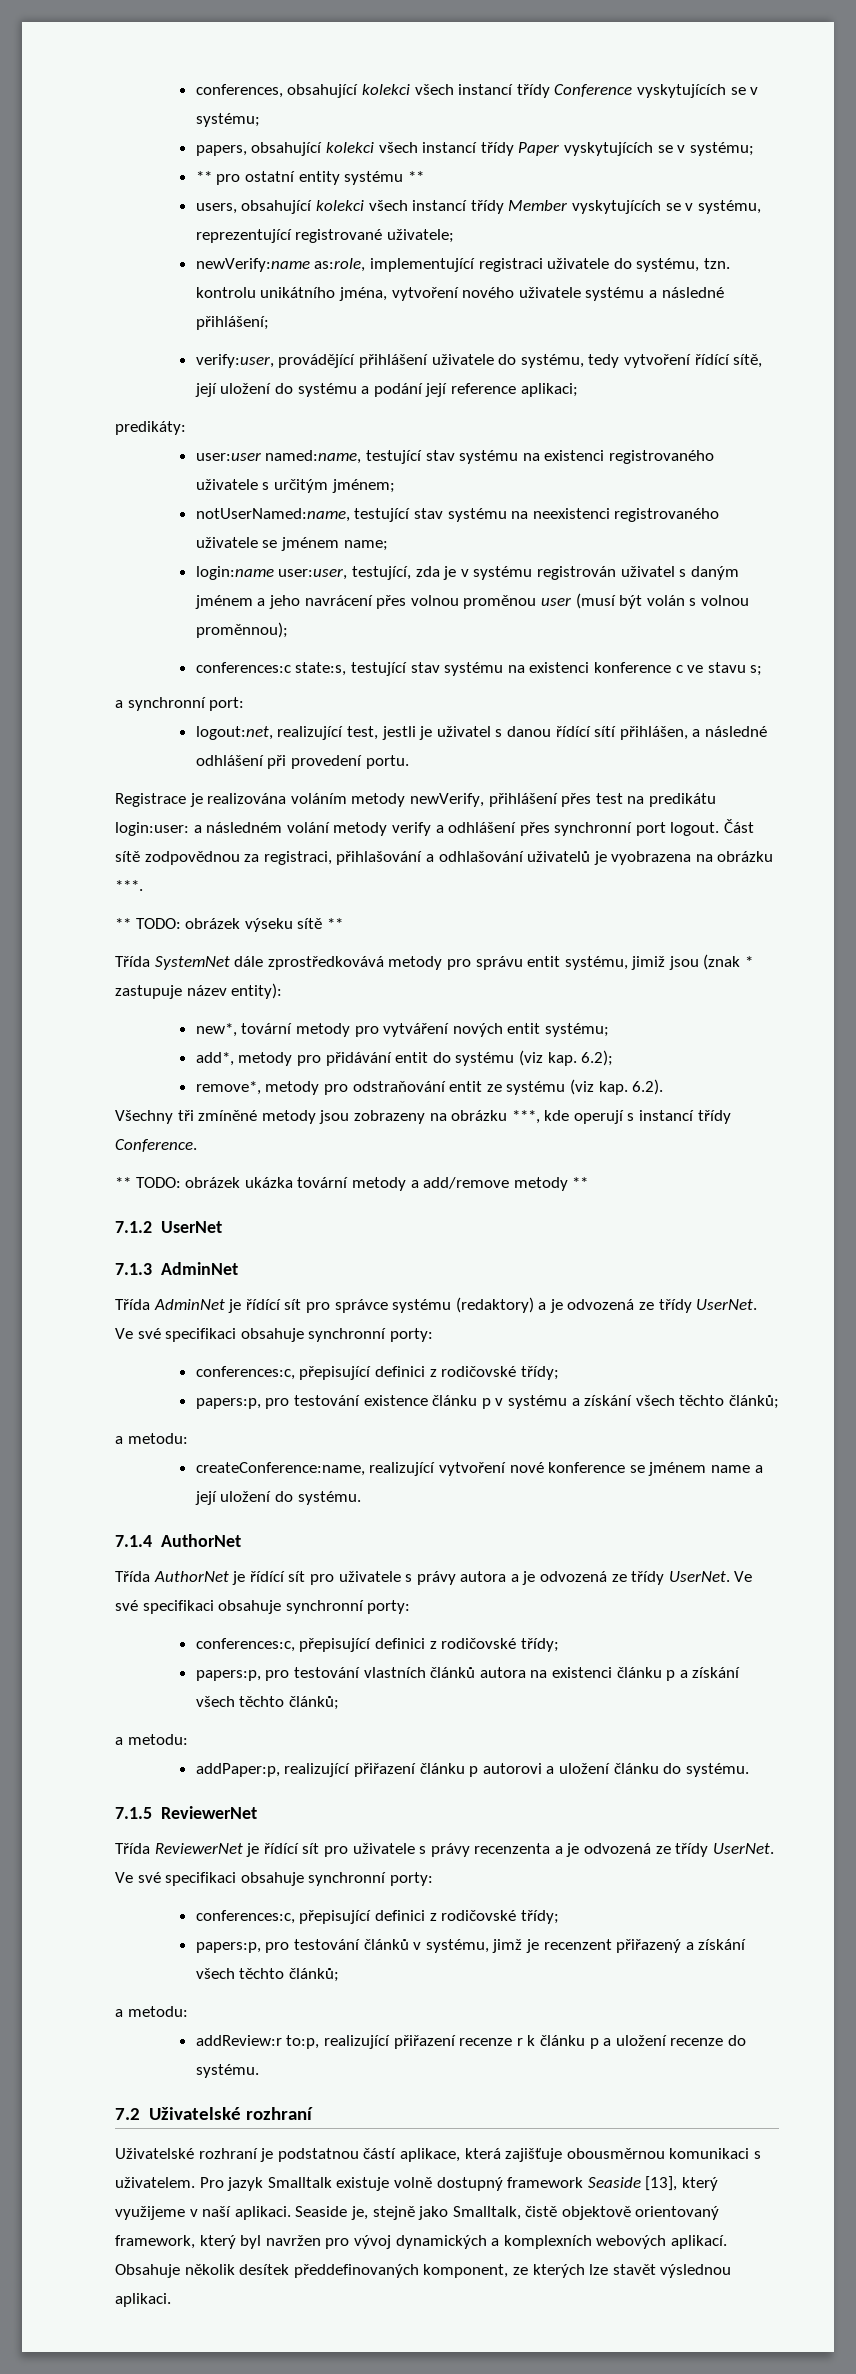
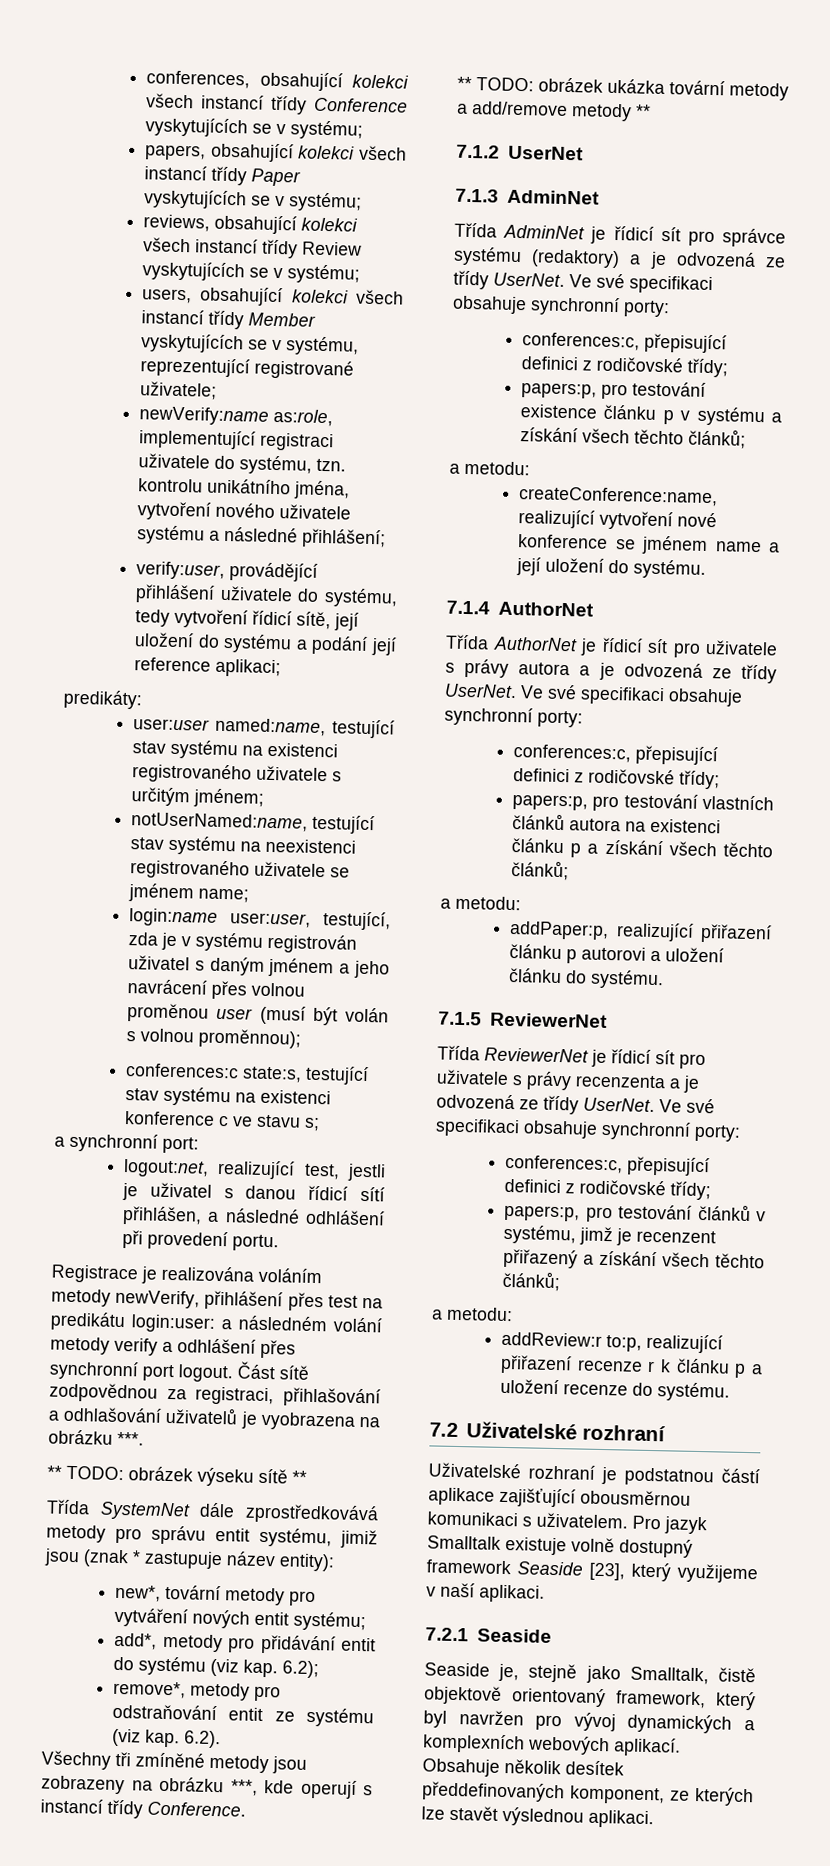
[195,171,424,185] ** pro ostatní entity systému ** -> [143,214,359,235] [143,237,363,259] [142,261,361,284] reviews, obsahující kolekci všech instancí třídy Review vyskytujících se v systému;
[694,354,730,365] řídící -> [252,610,293,626] řídicí
[555,726,591,737] řídící -> [308,1185,349,1201] řídicí
[245,1299,281,1310] řídící -> [613,225,654,241] řídicí
[249,1571,285,1582] řídící -> [601,637,643,653] řídicí
[263,1843,299,1854] řídící -> [611,1049,651,1064] řídicí
[399,2148,563,2162] aplikace, která zajišťuje -> [428,1487,576,1508] aplikace zajišťující
[645,2176,678,2191] [13], -> [589,1562,625,1581] [23],
(291, 2213) none -> [425,1627,552,1643] // 7.2.1 Seaside //

